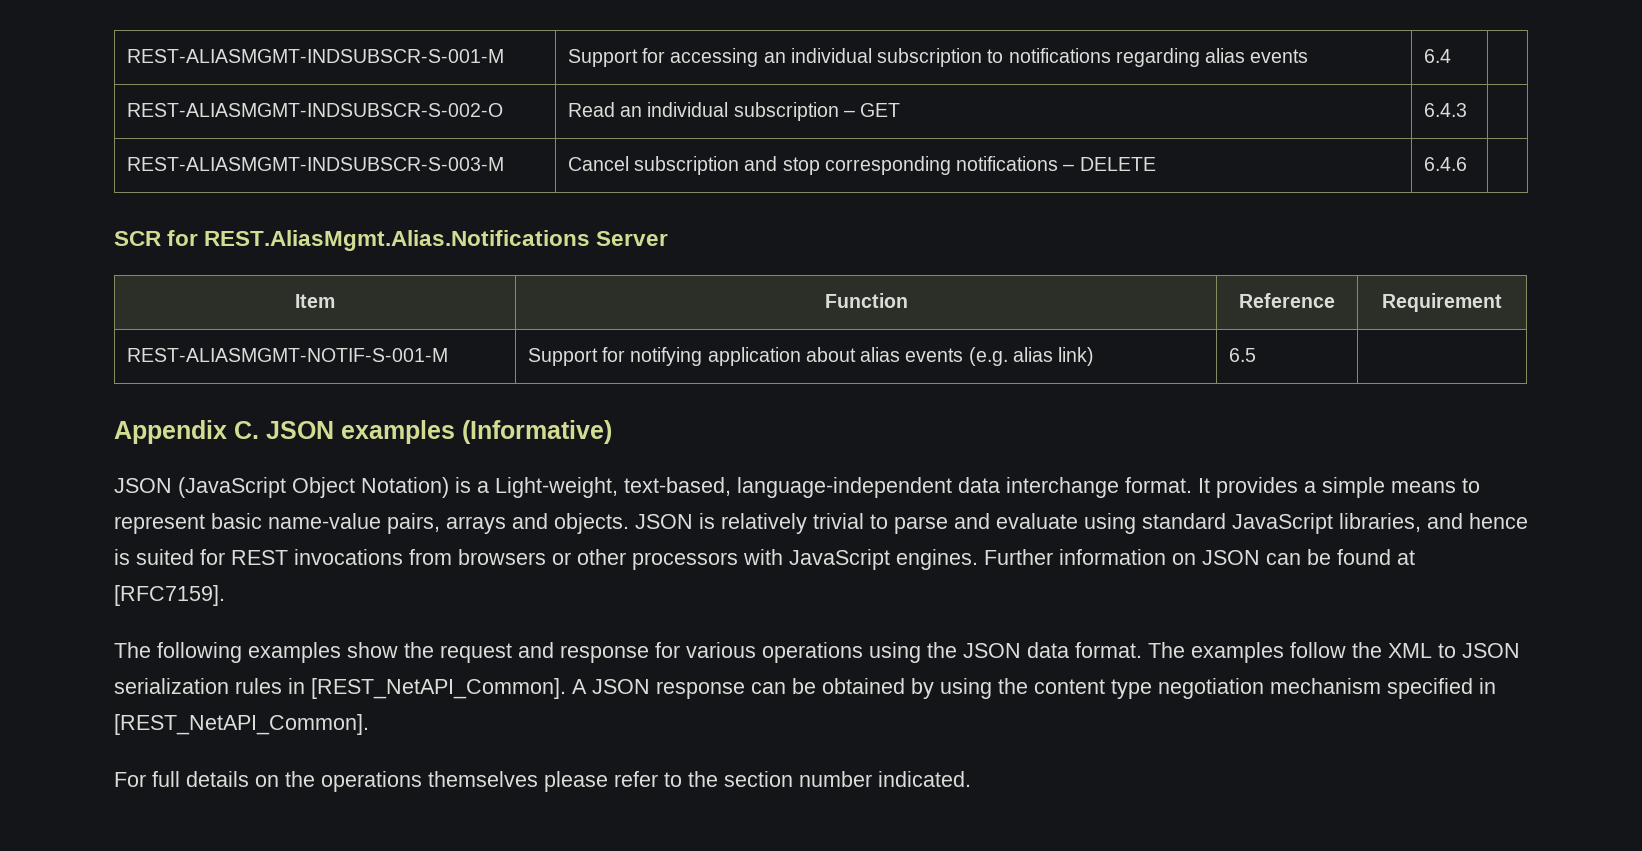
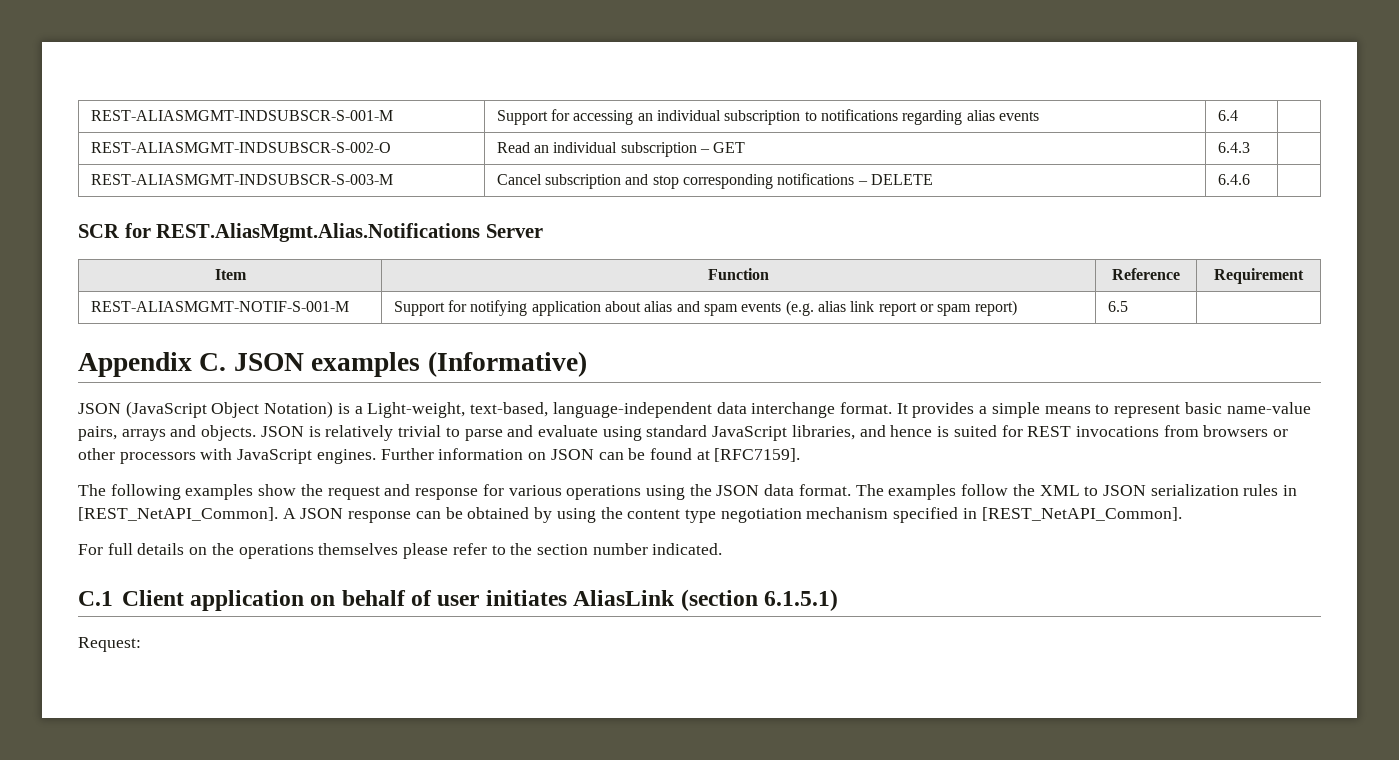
(901, 354) none -> [676,301,739,316] and spam
[1058,347,1095,366] link) -> [850,300,1017,316] link report or spam report)
(971, 779) none -> [78,589,838,611] [78,637,141,652] // C.1 Client application on behalf of user initiates AliasLink (section 6.1.5.1) // Request:

